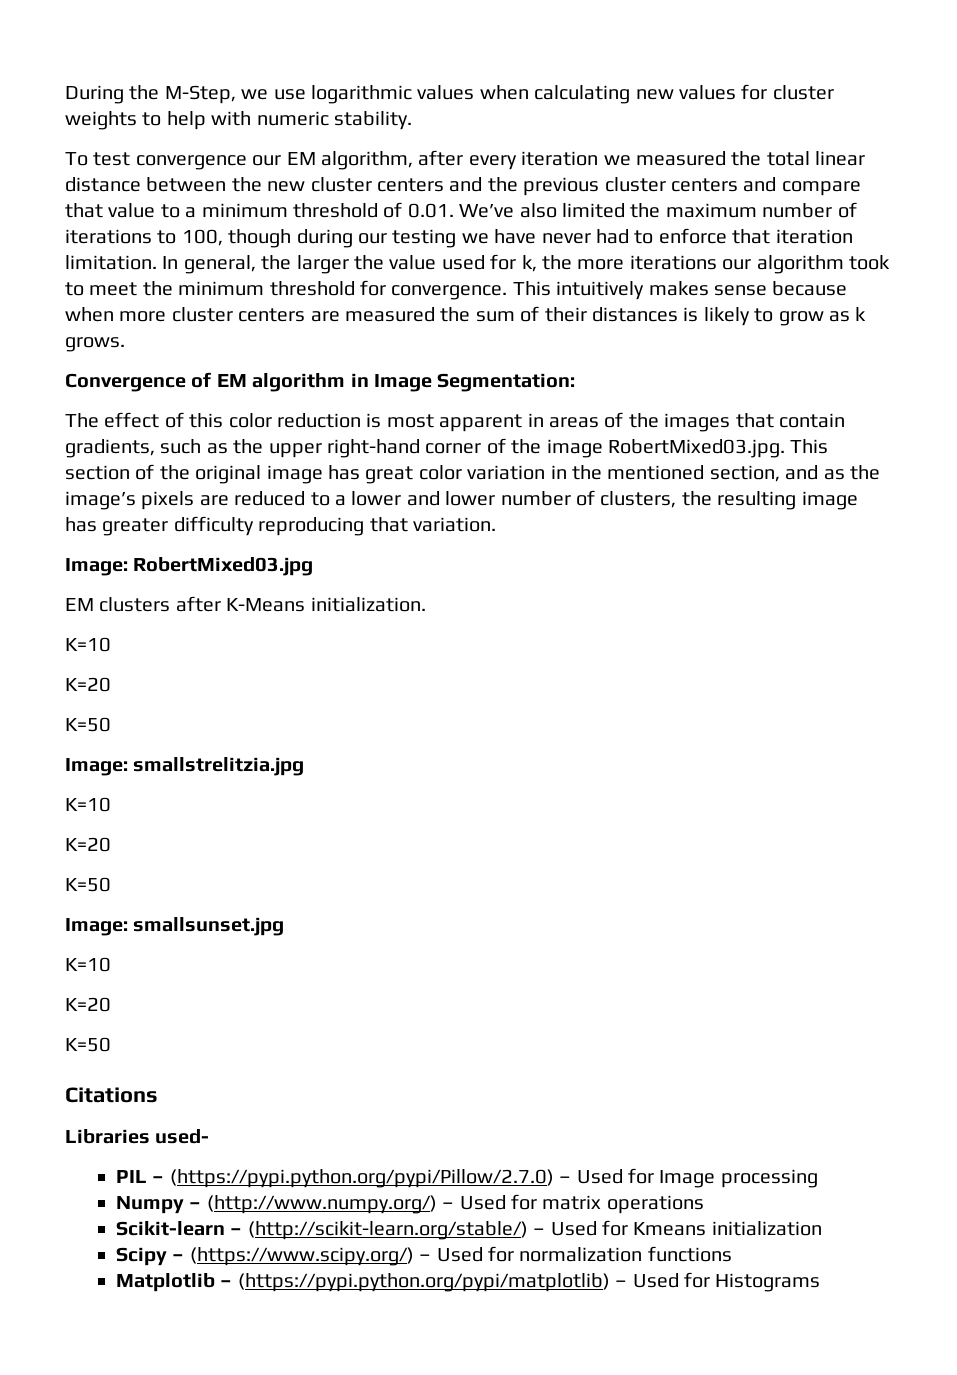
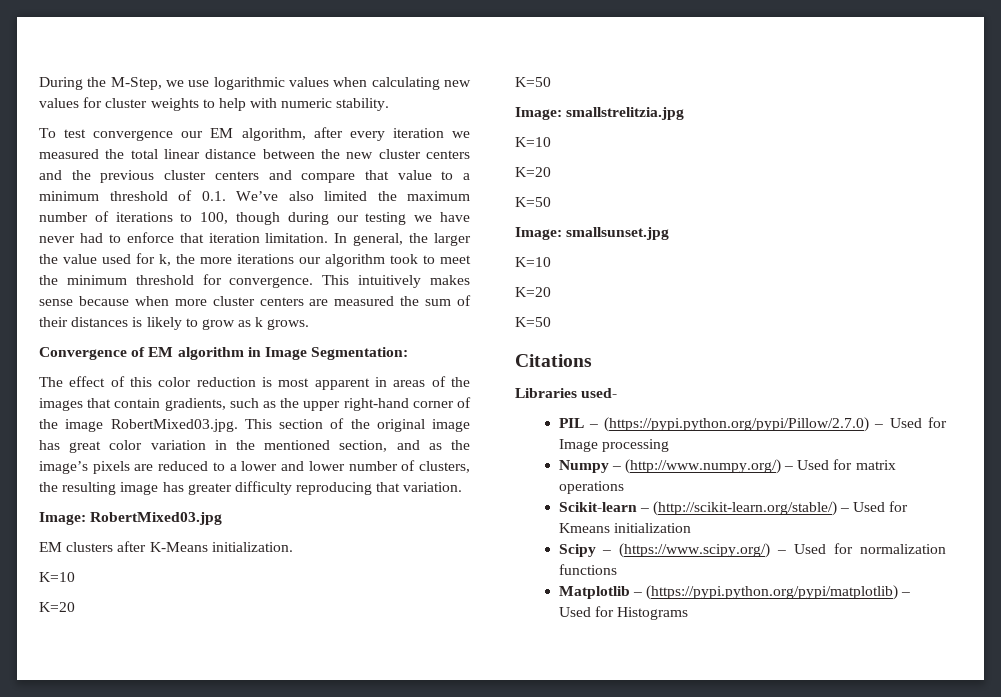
[407,203,454,218] 0.01. -> [201,191,226,201] 0.1.

